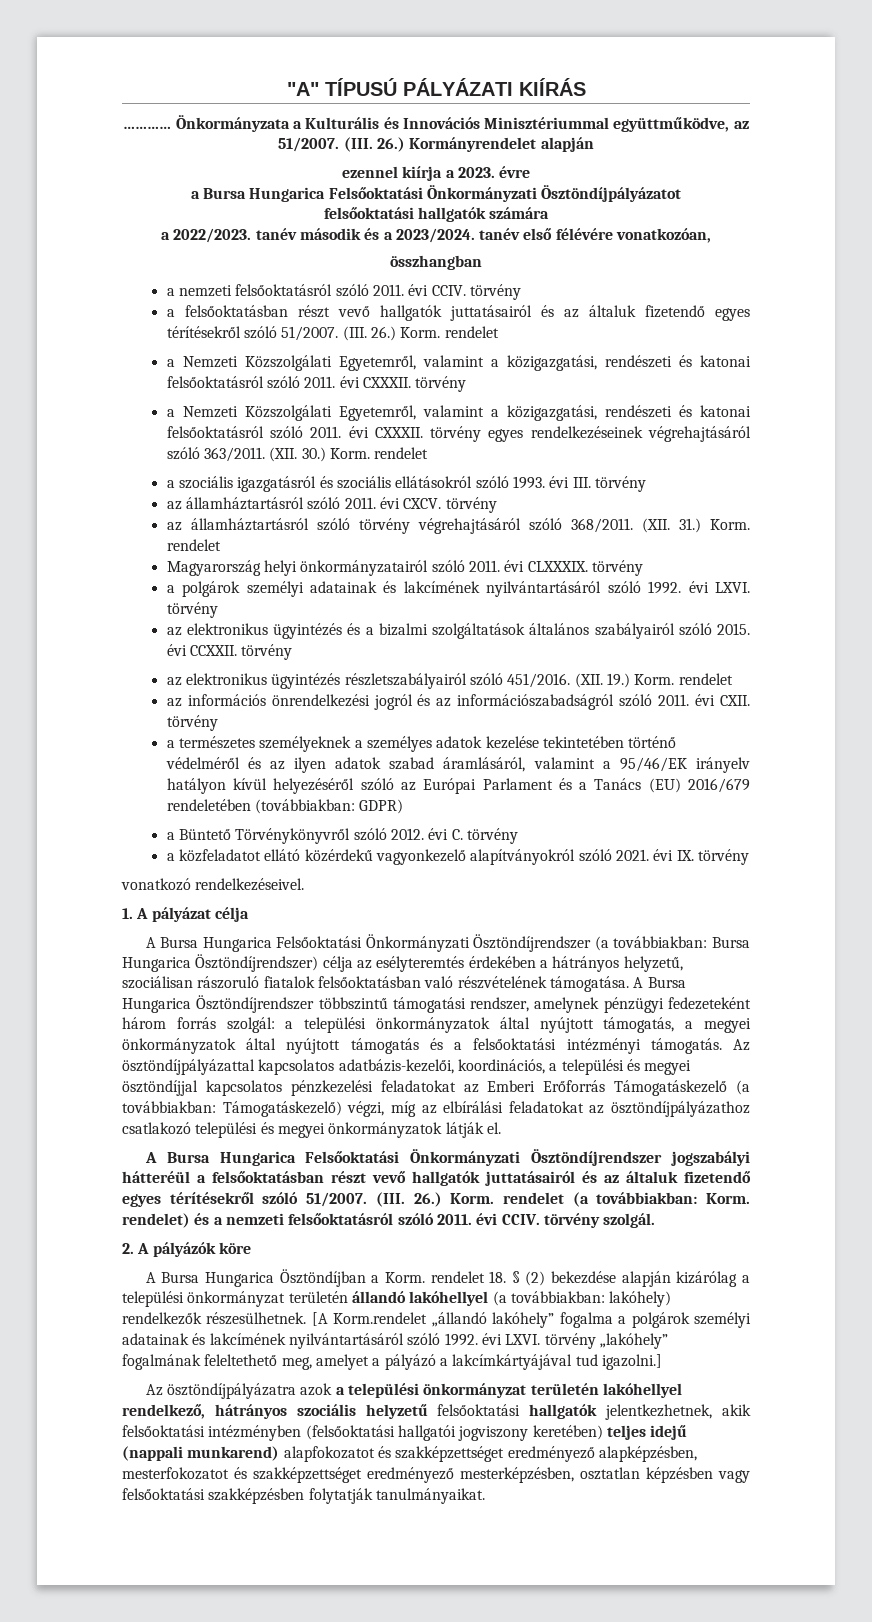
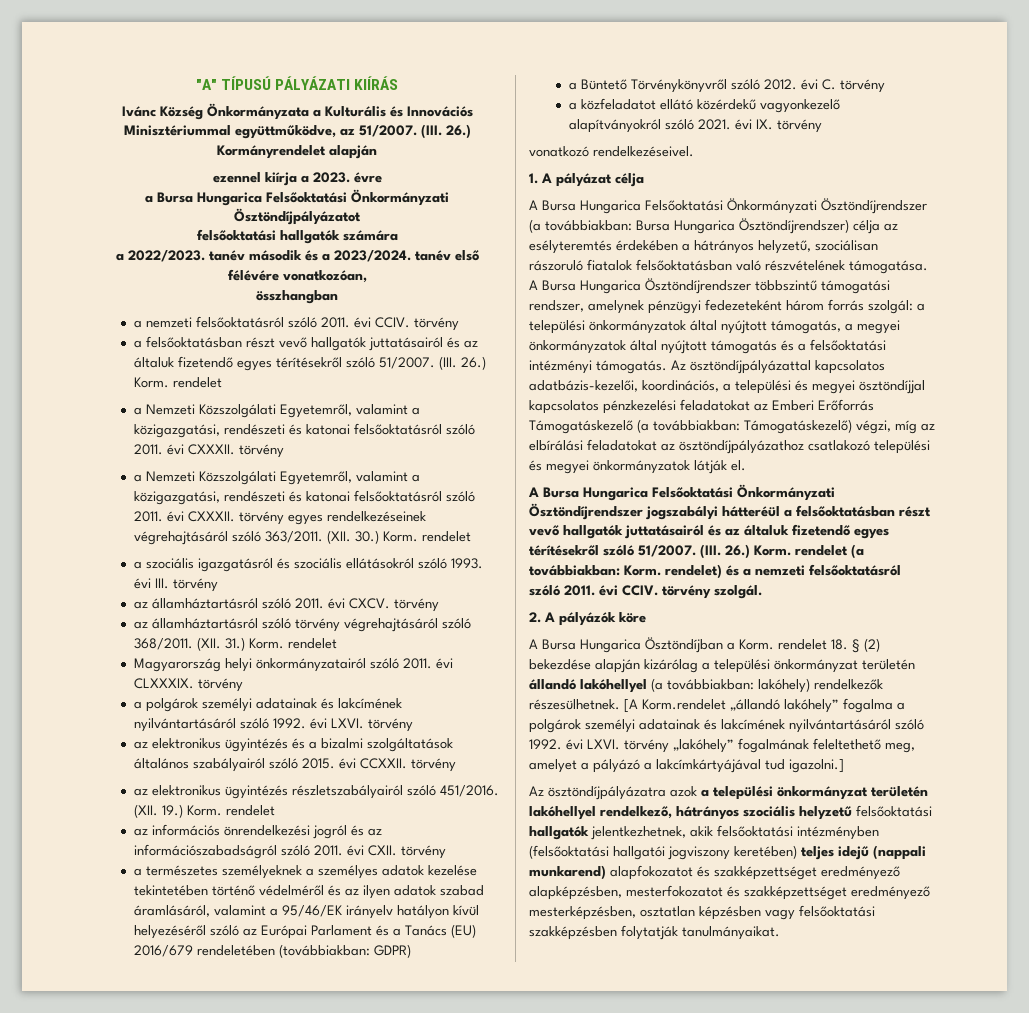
[123,126,172,129] ………… -> [121,106,203,120] Ivánc Község

